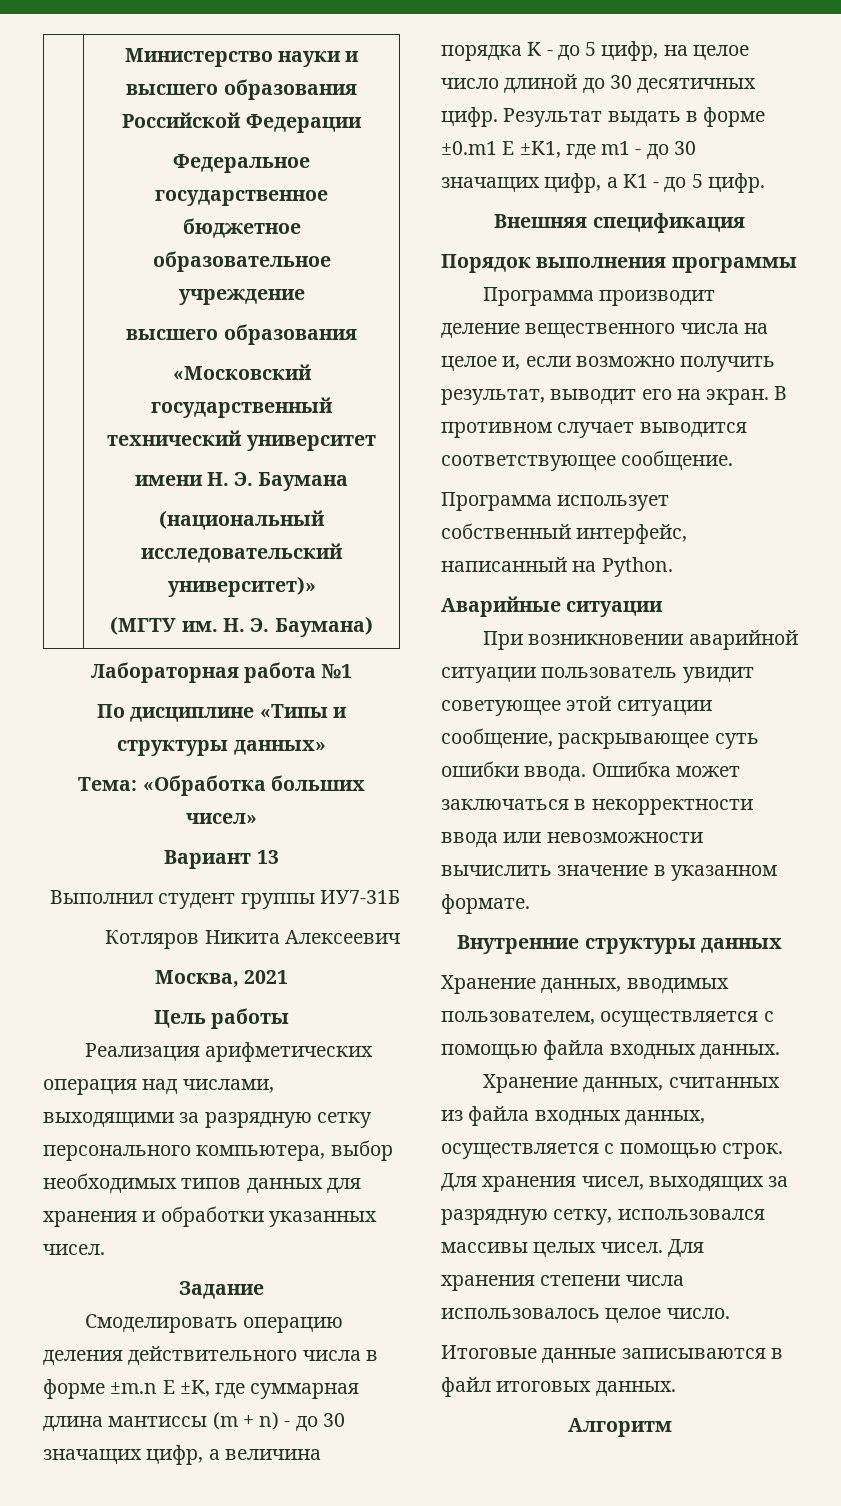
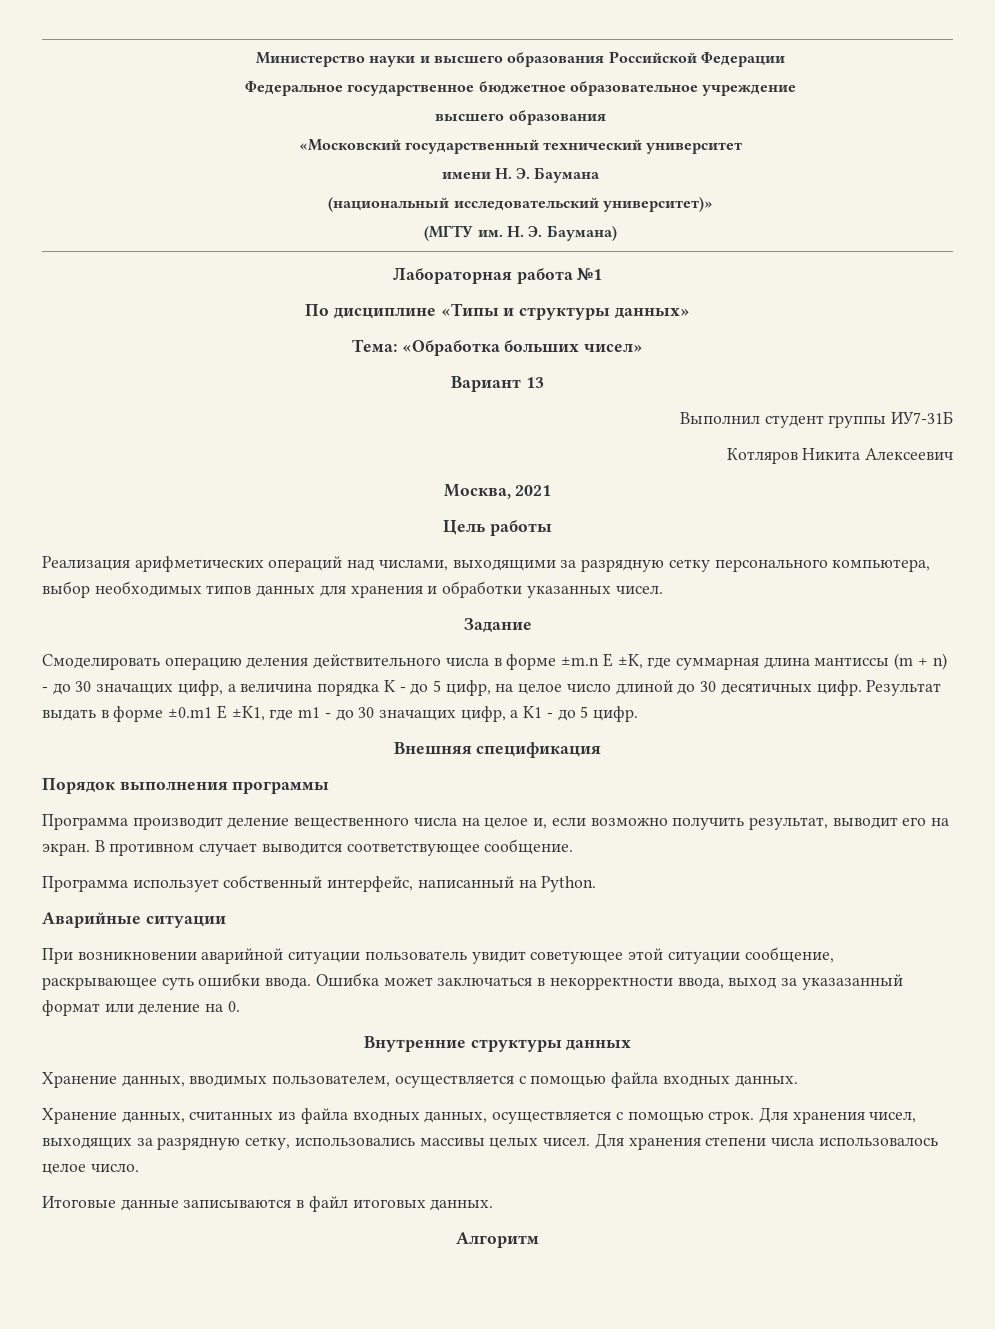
[43,1079,137,1095] операция -> [268,556,343,572] операций
[441,832,703,847] [441,865,777,881] [441,894,530,914] ввода или невозможности вычислить значение в указанном формате. -> [677,974,903,990] [42,1000,240,1016] ввода, выход за указазанный формат или деление на 0.
[617,1209,765,1220] использовался -> [294,1137,415,1146] использовались

